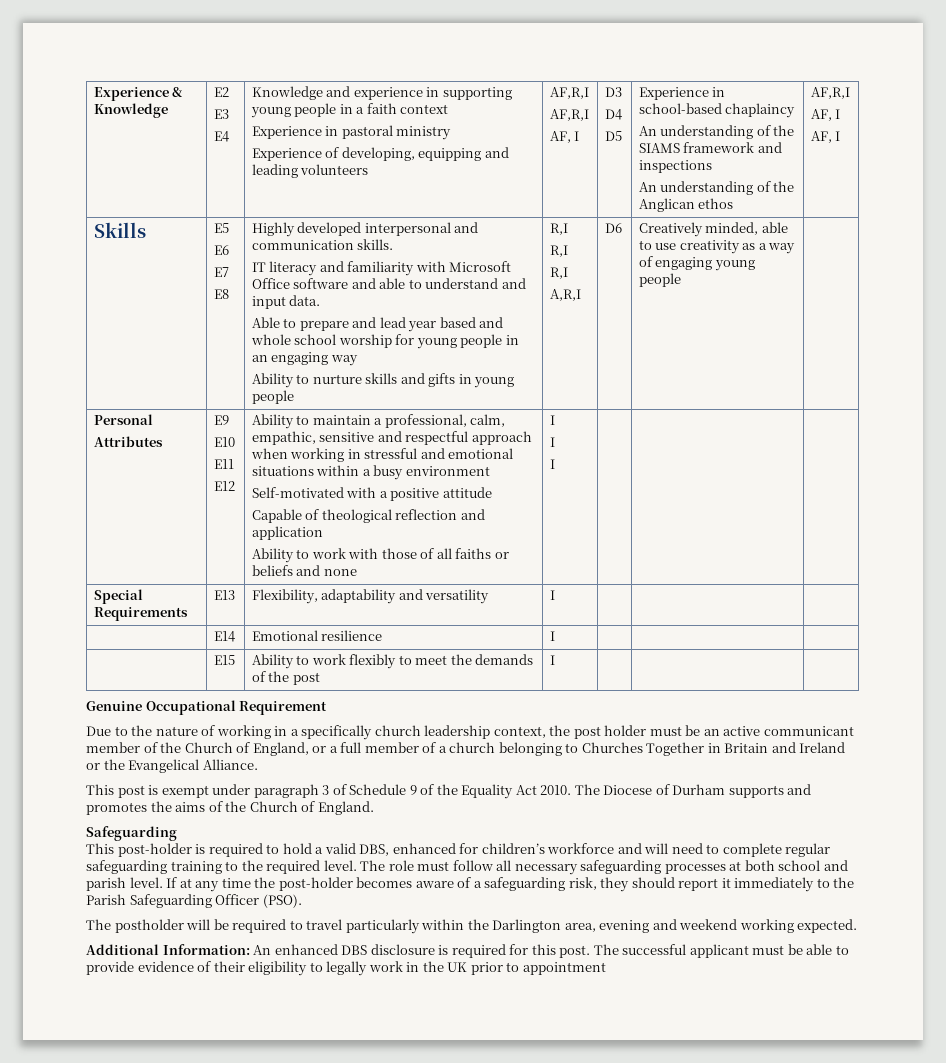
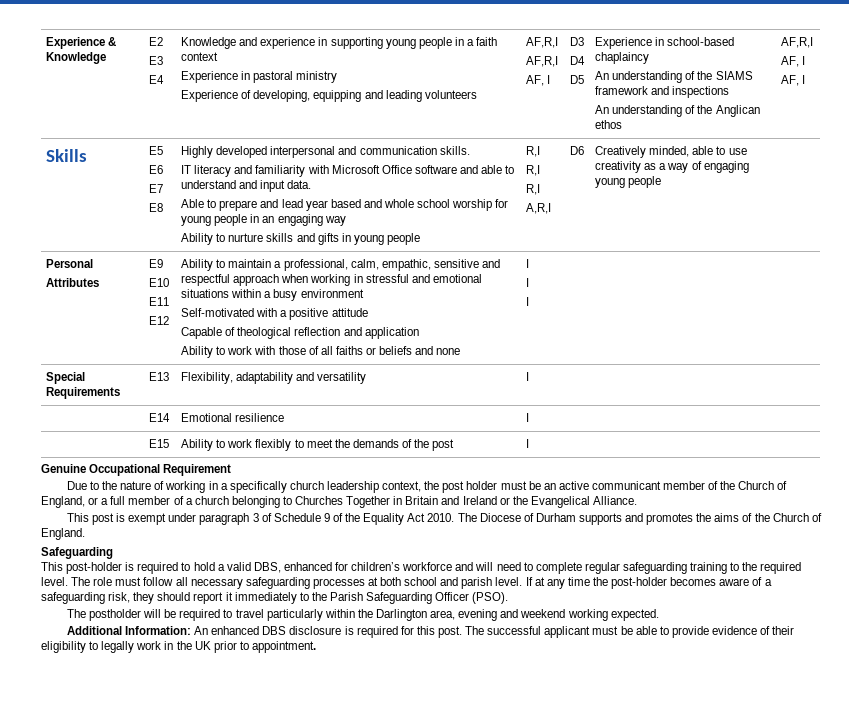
[522,962,606,975] appointment -> [251,641,316,653] appointment.

